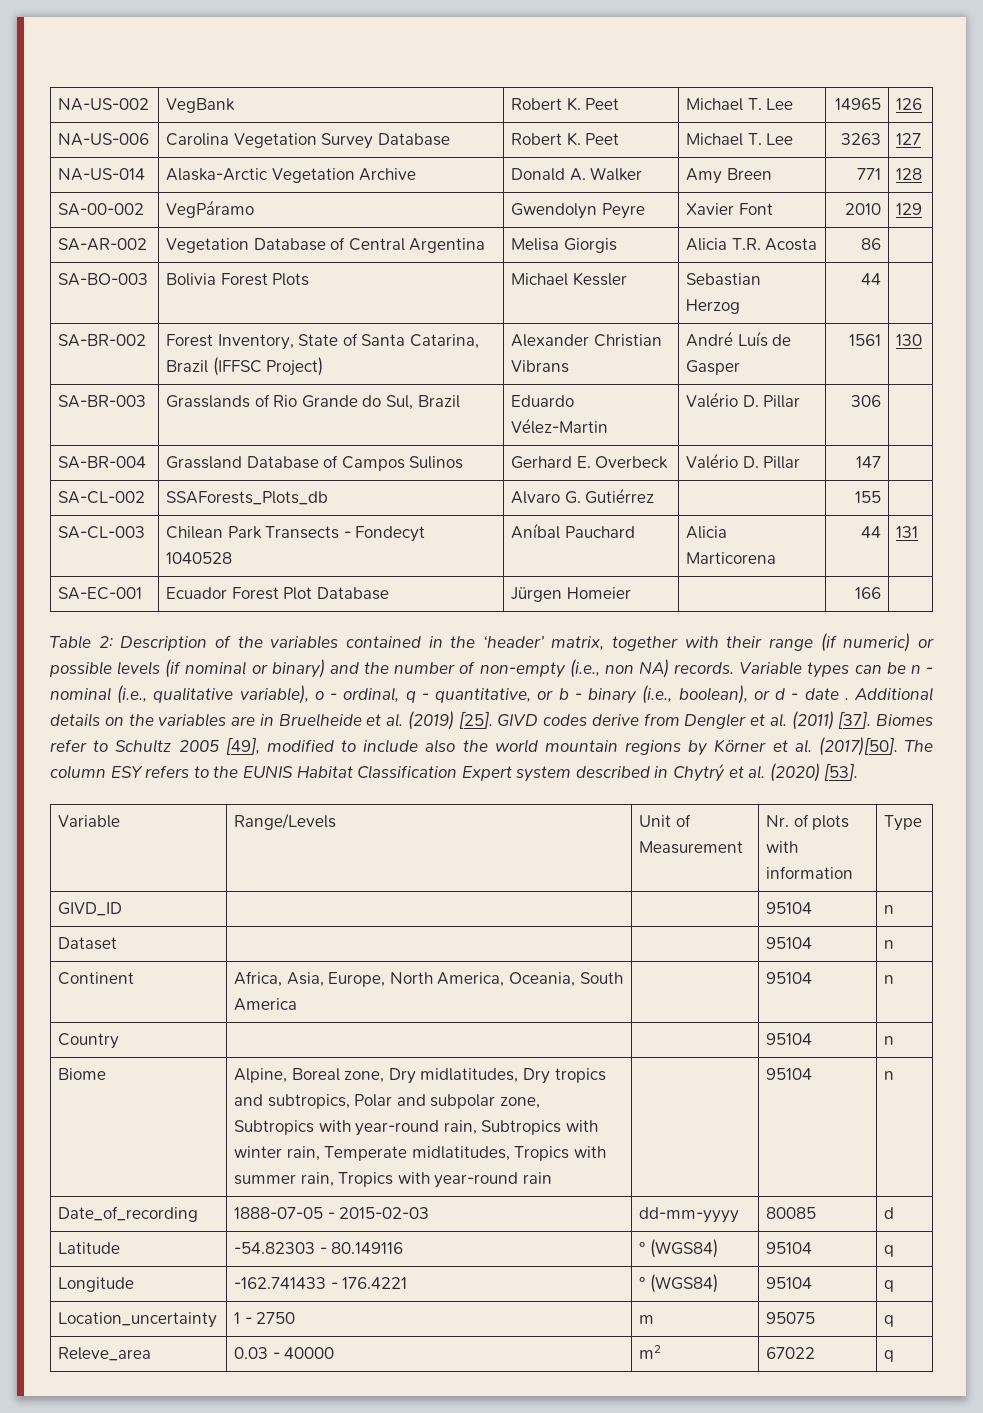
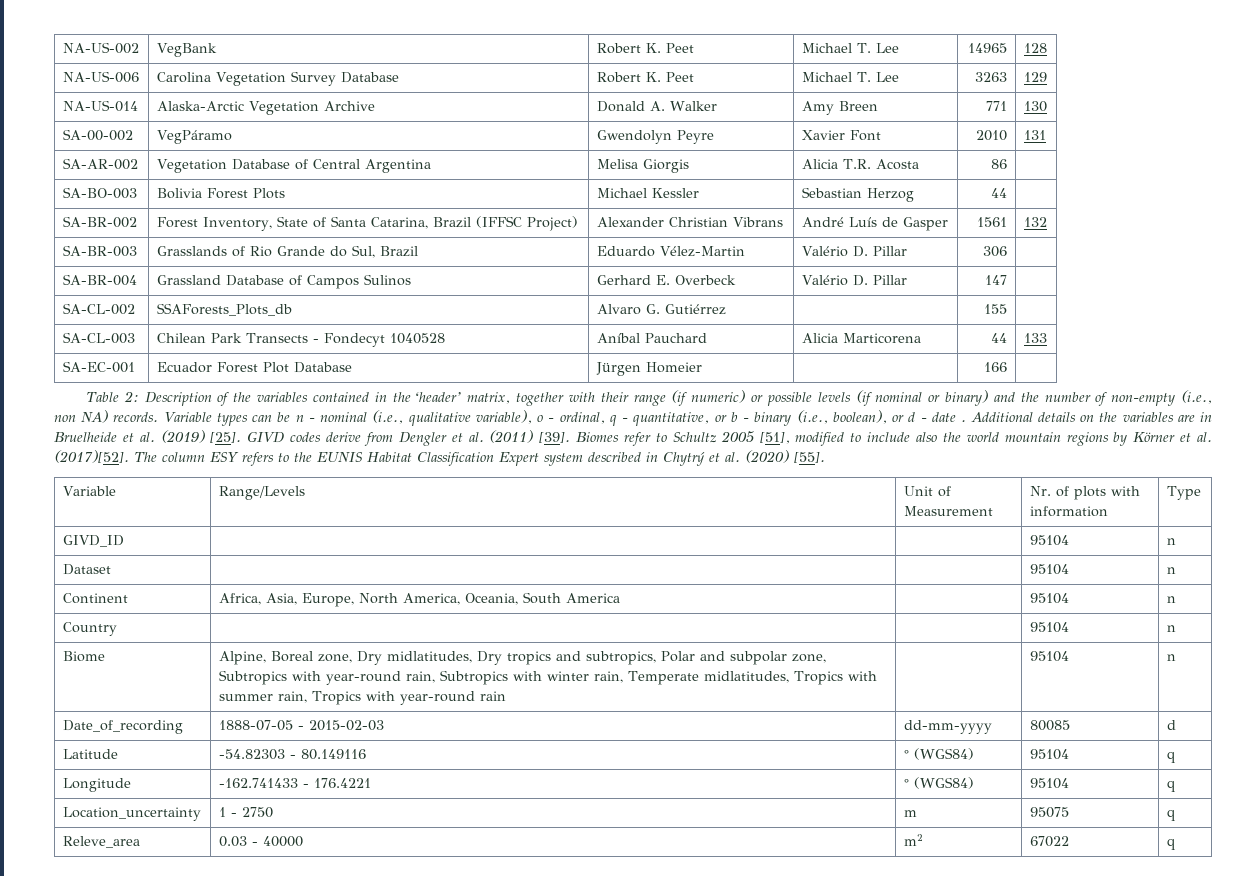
[896,98,923,110] 126 -> [1023,43,1047,53] 128
[896,133,922,145] 127 -> [1023,72,1047,82] 129
[896,168,923,180] 128 -> [1023,101,1047,112] 130
[896,203,923,215] 129 -> [1023,130,1046,140] 131
[896,334,923,346] 130 -> [1023,217,1047,227] 132
[896,526,919,538] 131 -> [1023,333,1047,343] 133
[838,711,872,729] [37]. -> [539,432,571,443] [39].
[225,737,260,755] [49], -> [759,432,790,444] [51],
[818,737,898,756] (2017)[50]. -> [54,450,129,463] (2017)[52].
[824,763,859,781] [53]. -> [794,452,825,463] [55].

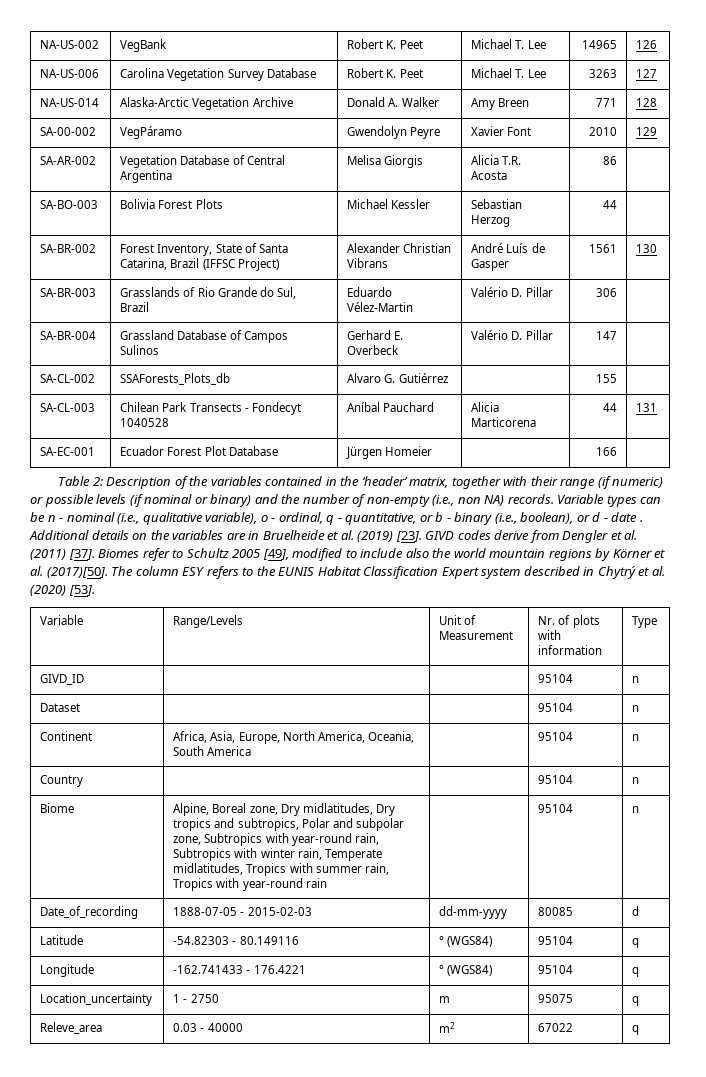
[1023,43,1047,53] 128 -> [636,40,658,49] 126
[1023,72,1047,82] 129 -> [636,69,658,78] 127
[1023,101,1047,112] 130 -> [636,98,658,107] 128
[1023,130,1046,140] 131 -> [636,127,658,136] 129
[1023,217,1047,227] 132 -> [636,244,658,253] 130
[1023,333,1047,343] 133 -> [636,403,658,412] 131
[210,432,242,443] [25]. -> [395,531,422,542] [23].
[539,432,571,443] [39]. -> [68,549,95,560] [37].
[759,432,790,444] [51], -> [262,549,289,560] [49],
[54,450,129,463] (2017)[52]. -> [46,567,108,578] (2017)[50].
[794,452,825,463] [55]. -> [68,585,95,596] [53].

